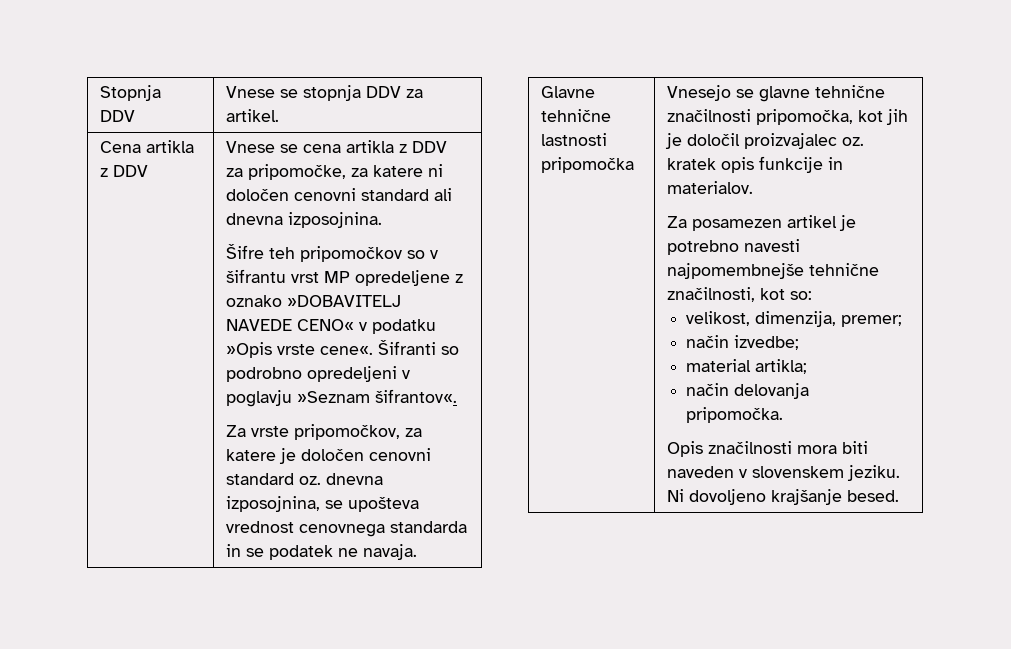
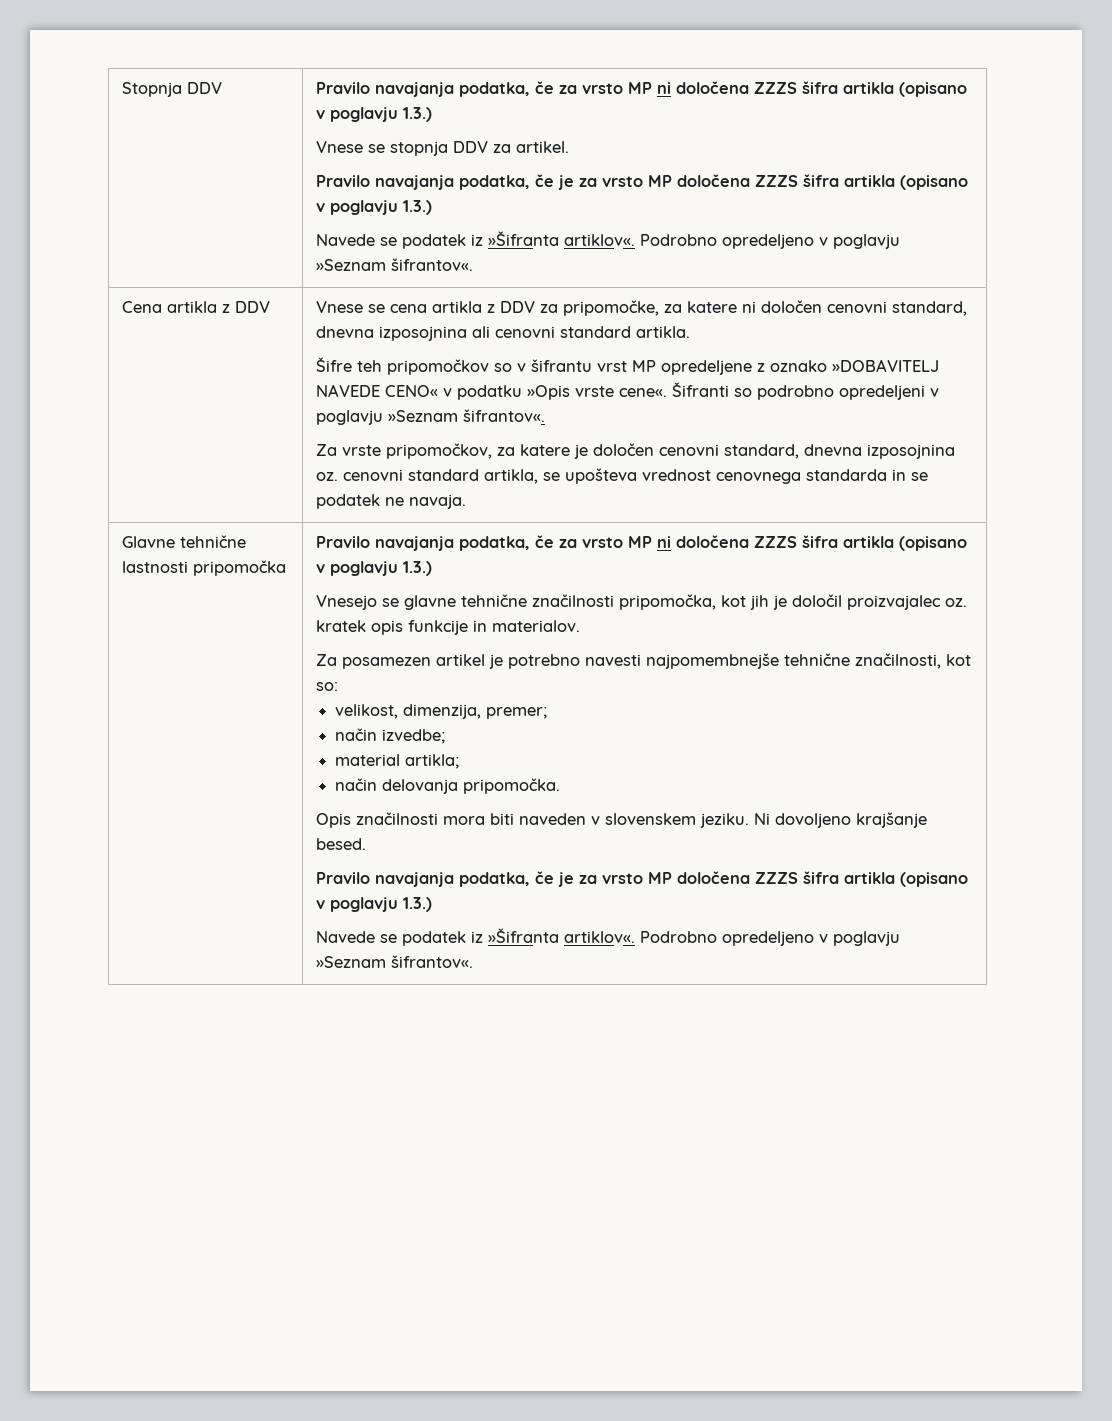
(136, 116) none -> [316,81,968,97] [316,107,433,122] Pravilo navajanja podatka, če za vrsto MP ni določena ZZZS šifra artikla (opisano v poglavju 1.3.) //
(280, 115) none -> [316,174,969,190] [316,200,433,215] [316,231,901,249] [316,258,474,271] // Pravilo navajanja podatka, če je za vrsto MP določena ZZZS šifra artikla (opisano v poglavju 1.3.) // Navede se podatek iz »Šifranta artiklov«. Podrobno opredeljeno v poglavju »Seznam šifrantov«.
[361,188,453,201] [226,212,383,228] standard ali dnevna izposojnina. -> [892,301,968,316] [316,326,691,341] standard, dnevna izposojnina ali cenovni standard artikla.
[226,473,384,485] [226,496,321,512] standard oz. dnevna izposojnina, -> [724,444,956,459] [316,469,539,484] standard, dnevna izposojnina oz. cenovni standard artikla,
(635, 165) none -> [316,535,968,551] [316,561,433,576] Pravilo navajanja podatka, če za vrsto MP ni določena ZZZS šifra artikla (opisano v poglavju 1.3.) //
(900, 496) none -> [316,871,969,887] [316,897,433,912] [316,928,901,946] [316,955,474,968] // Pravilo navajanja podatka, če je za vrsto MP določena ZZZS šifra artikla (opisano v poglavju 1.3.) // Navede se podatek iz »Šifranta artiklov«. Podrobno opredeljeno v poglavju »Seznam šifrantov«.

